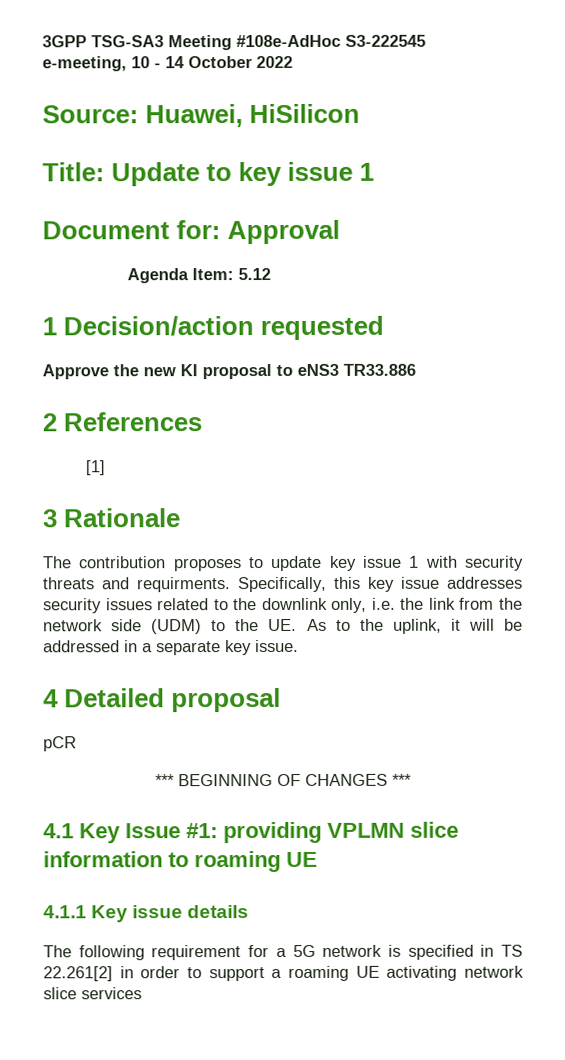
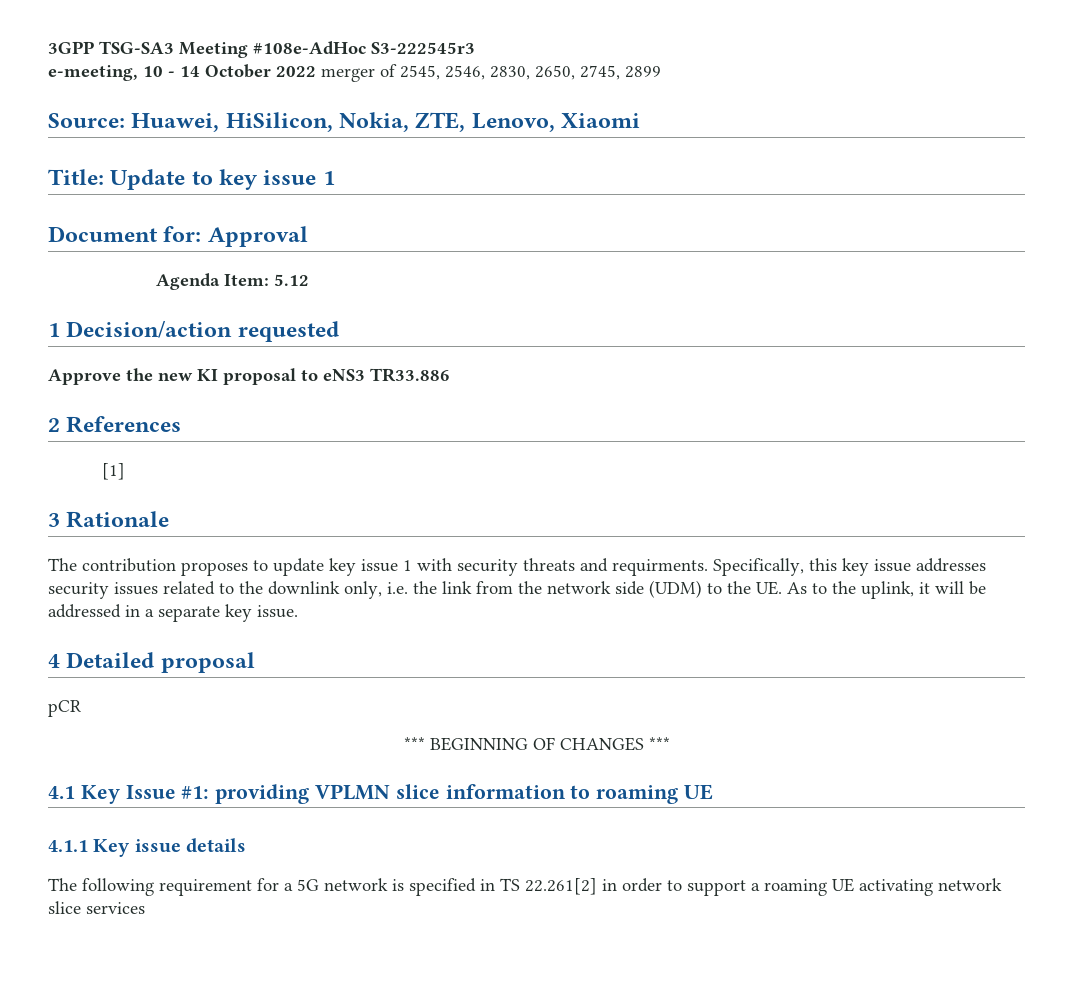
[345,34,426,47] S3-222545 -> [371,42,475,54] S3-222545r3
[42,103,361,128] // Source: Huawei, HiSilicon -> [321,64,661,82] [48,112,641,132] merger of 2545, 2546, 2830, 2650, 2745, 2899 // Source: Huawei, HiSilicon, Nokia, ZTE, Lenovo, Xiaomi

